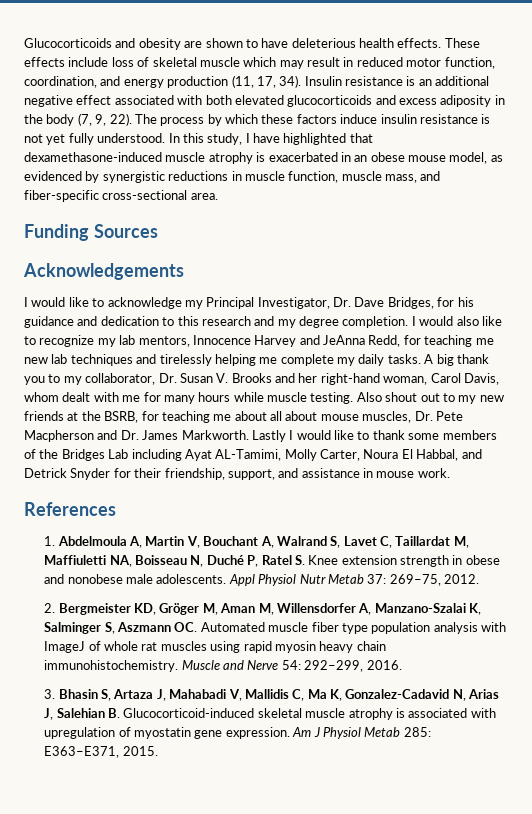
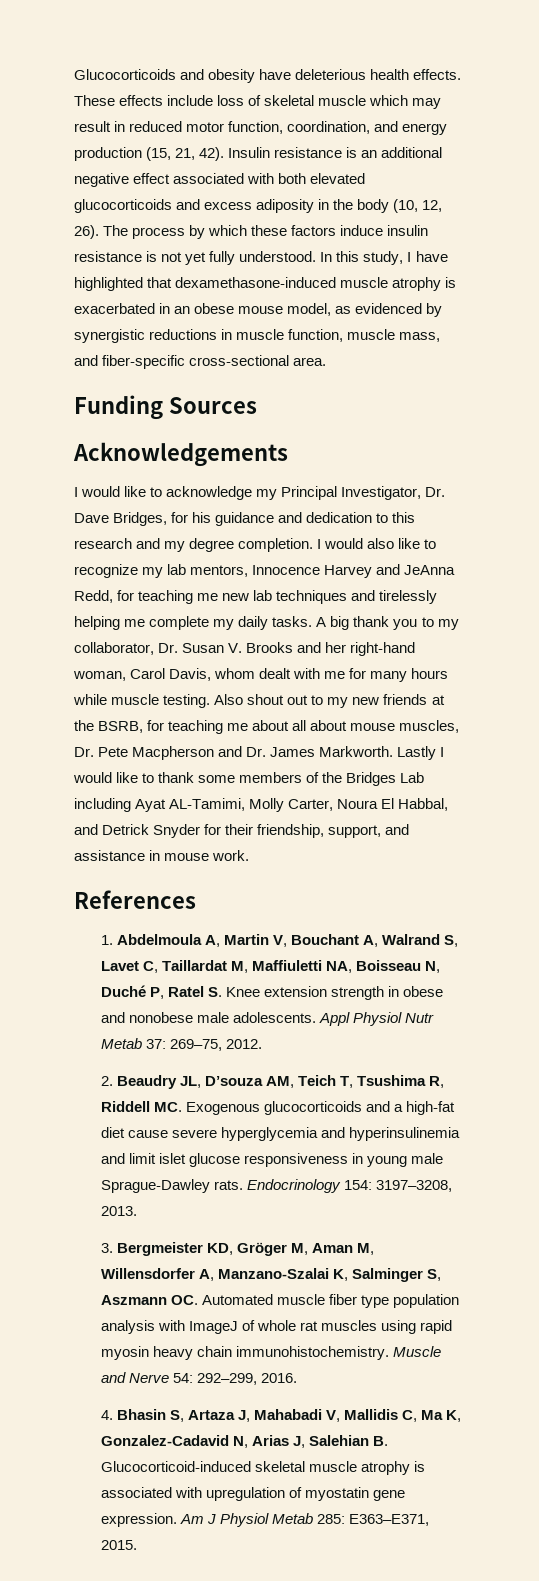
[184,38,258,48] are shown to -> (256, 76) none
[231,75,302,88] (11, 17, 34). -> [146,147,225,161] (15, 21, 42).
[77,113,132,126] (7, 9, 22). -> [393,199,443,213] [74,225,99,239] (10, 12, 26).
(56, 608) none -> [116,1075,445,1089] [100,1101,456,1115] [100,1127,461,1141] [100,1153,444,1167] [100,1179,452,1193] [100,1206,137,1216] [100,1243,113,1253] Beaudry JL, D’souza AM, Teich T, Tsushima R, Riddell MC. Exogenous glucocorticoids and a high-fat diet cause severe hyperglycemia and hyperinsulinemia and limit islet glucose responsiveness in young male Sprague-Dawley rats. Endocrinology 154: 3197–3208, 2013. // 3.
[44,689,56,699] 3. -> [100,1410,113,1420] 4.

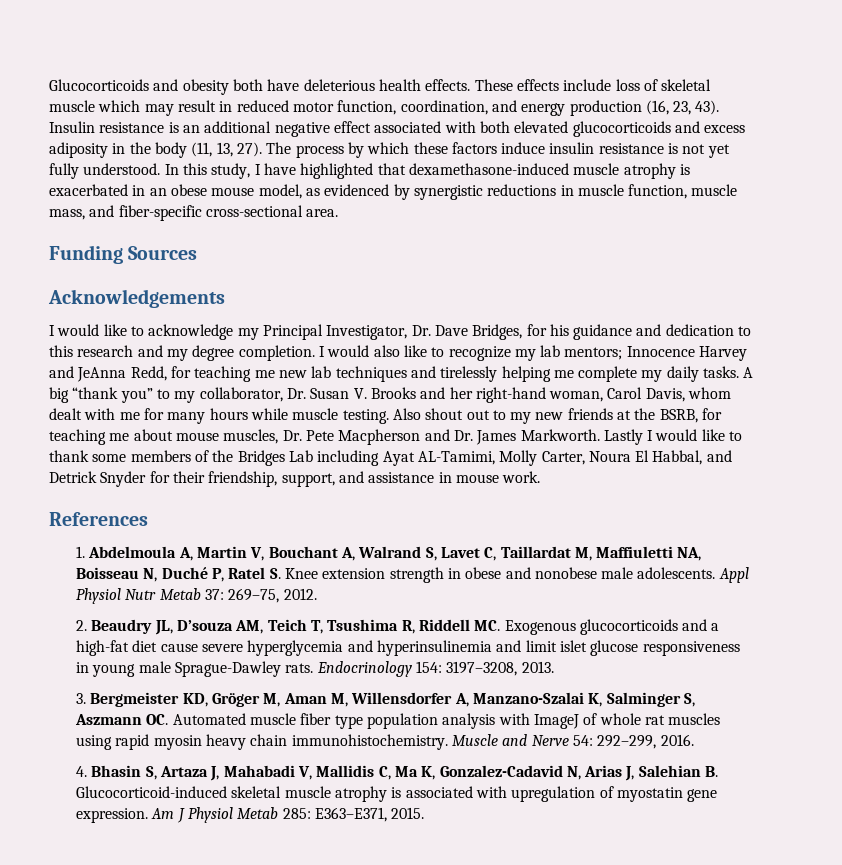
(256, 76) none -> [232,79,263,91] both
[146,147,225,161] (15, 21, 42). -> [645,100,720,115] (16, 23, 43).
[393,199,443,213] [74,225,99,239] (10, 12, 26). -> [191,142,262,157] (11, 13, 27).
[190,565,249,577] mentors, -> [564,347,623,360] mentors;
[353,616,418,630] thank you -> [72,387,153,403] “thank you”
[292,720,348,731] all about -> (173, 435) none

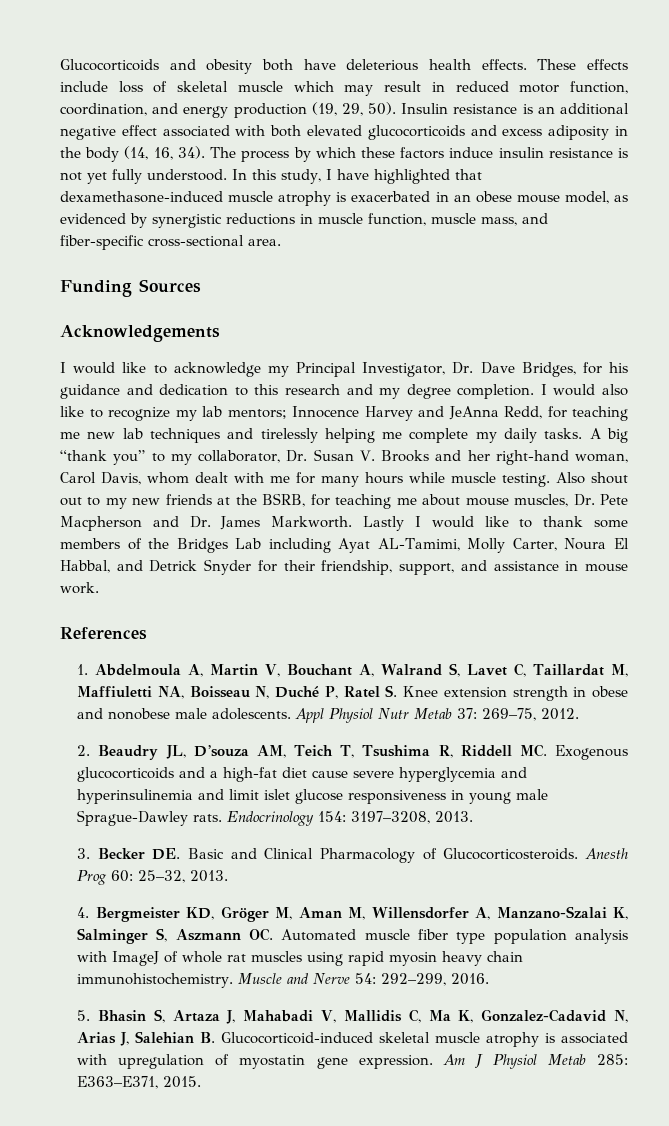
[645,100,720,115] (16, 23, 43). -> [311,102,397,116] (19, 29, 50).
[191,142,262,157] (11, 13, 27). -> [124,146,205,160] (14, 16, 34).
(86, 698) none -> [97,848,628,863] [77,870,229,885] [77,907,90,918] Becker DE. Basic and Clinical Pharmacology of Glucocorticosteroids. Anesth Prog 60: 25–32, 2013. // 4.
[75,766,87,777] 4. -> [77,1010,91,1021] 5.

